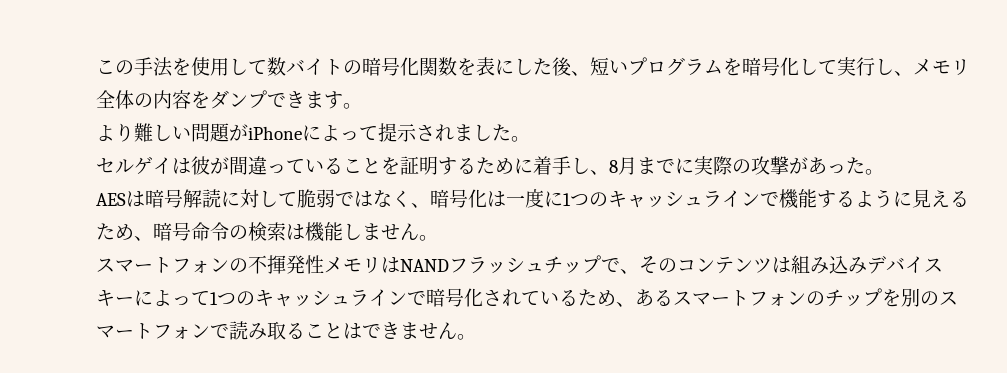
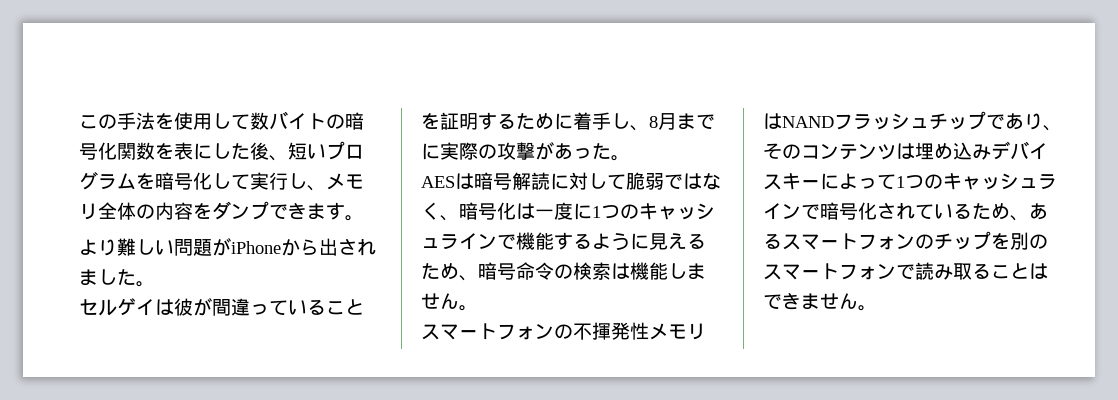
[302,123,417,142] によって提示 -> [281,238,338,256] から出
(620, 265) none -> [1005,113,1043,130] あり
[791,255,829,274] 組み -> [915,142,953,160] 埋め

